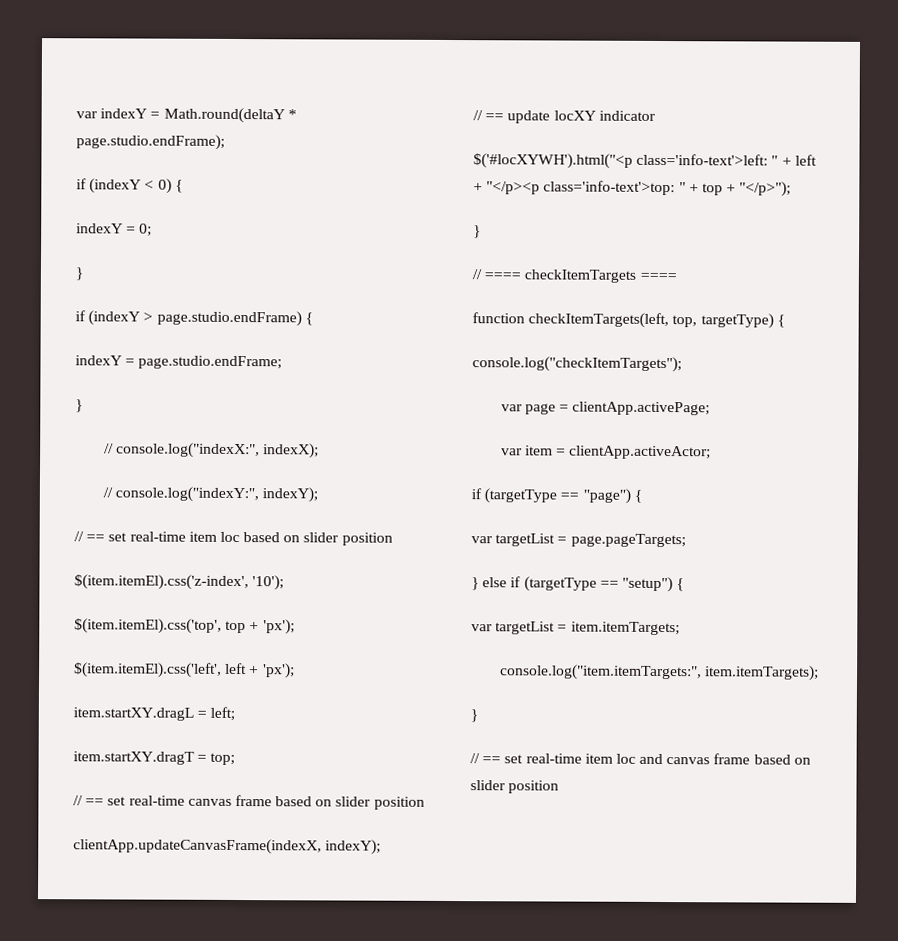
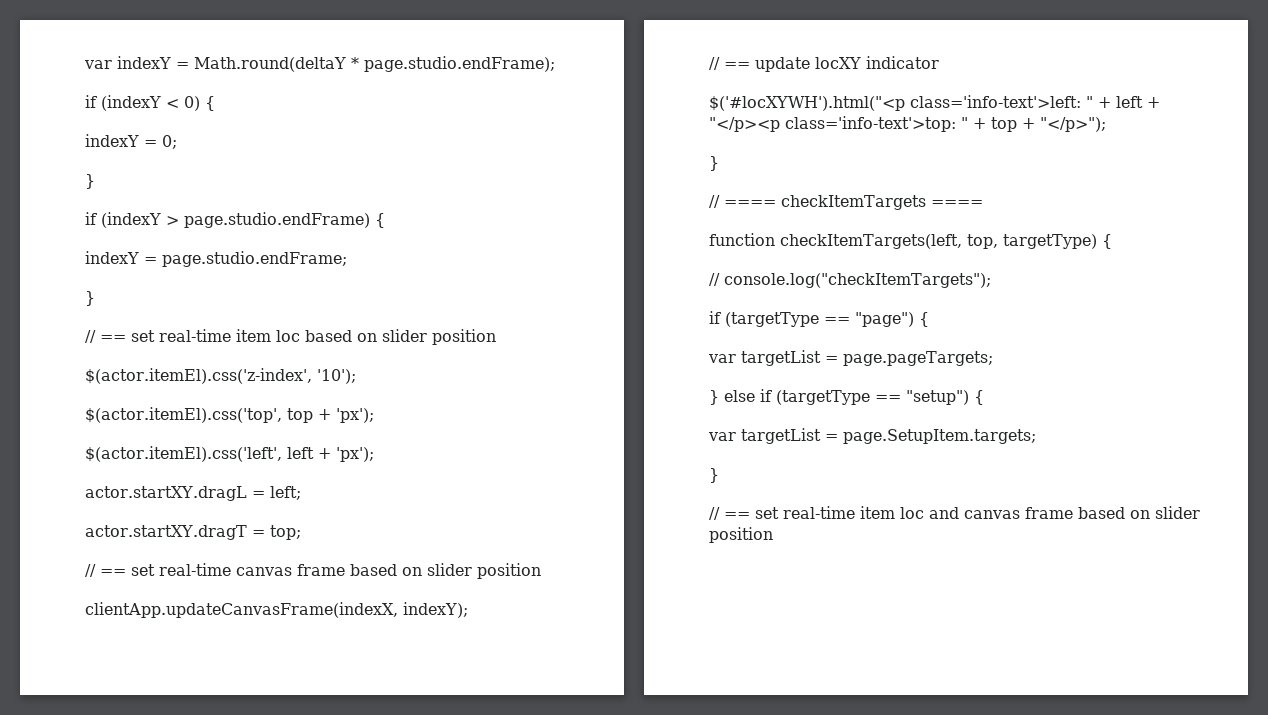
[103,442,319,459] [102,486,318,503] // // console.log("indexX:", indexX); // // console.log("indexY:", indexY); -> (95, 298) none
[74,574,249,591] $(item.itemEl).css('z-index', -> [85,368,312,384] $(actor.itemEl).css('z-index',
[74,618,222,634] $(item.itemEl).css('top', -> [85,407,282,423] $(actor.itemEl).css('top',
[74,662,222,678] $(item.itemEl).css('left', -> [85,446,282,462] $(actor.itemEl).css('left',
[73,707,194,721] item.startXY.dragL -> [85,486,247,501] actor.startXY.dragL
[73,751,195,765] item.startXY.dragT -> [85,525,247,540] actor.startXY.dragT
(785, 321) none -> [709,273,720,286] //
[500,401,711,416] [500,445,712,460] // var page = clientApp.activePage; // var item = clientApp.activeActor; -> (991, 280) none
[570,621,680,636] [499,664,819,681] item.itemTargets; // console.log("item.itemTargets:", item.itemTargets); -> [843,429,1036,444] page.SetupItem.targets;

